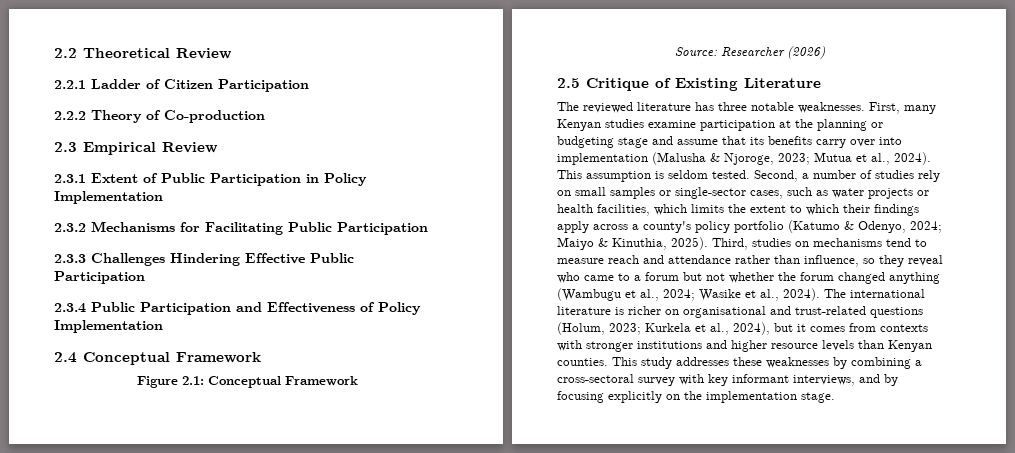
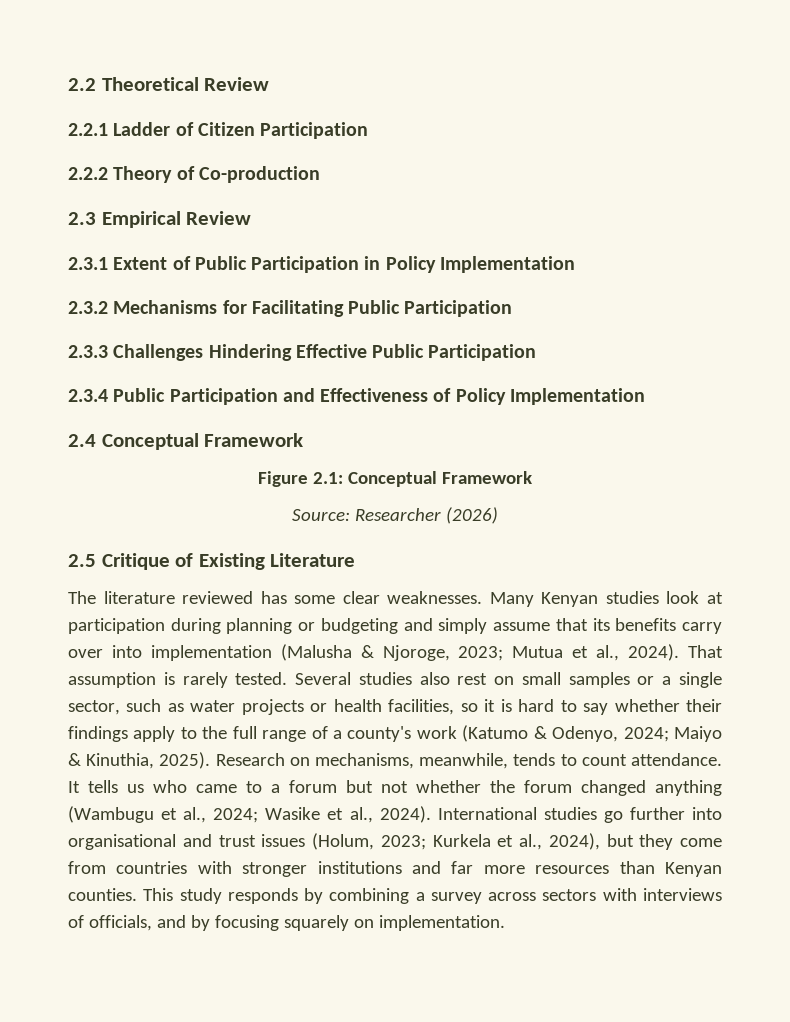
[583,102,936,114] [557,119,813,131] reviewed literature has three notable weaknesses. First, many Kenyan studies examine participation at the -> [103,591,723,607] [68,618,221,634] literature reviewed has some clear weaknesses. Many Kenyan studies look at participation during
[618,136,673,148] stage and -> [403,618,488,634] and simply
[557,170,582,179] This -> [687,645,723,658] That
[668,170,940,182] seldom tested. Second, a number of studies rely -> [182,672,488,688] rarely tested. Several studies also rest
[675,187,783,199] single-sector cases, -> [662,672,722,688] [68,700,120,715] a single sector,
[654,204,919,216] [557,221,784,233] which limits the extent to which their findings apply across a county's policy portfolio -> [460,699,723,715] [68,726,457,742] so it is hard to say whether their findings apply to the full range of a county's work
[712,238,927,250] [557,255,943,267] Third, studies on mechanisms tend to measure reach and attendance rather than influence, so they reveal -> [215,753,722,769] [68,780,144,793] Research on mechanisms, meanwhile, tends to count attendance. It tells us
[824,289,925,298] [557,306,923,318] The international literature is richer on organisational and trust-related questions -> [437,807,723,823] [68,834,306,850] International studies go further into organisational and trust issues
[797,323,928,332] it comes from contexts -> [639,834,722,850] [68,861,188,874] they come from countries
[731,340,854,352] higher resource levels -> [451,861,610,874] far more resources
[676,357,922,369] [557,374,898,386] [557,391,835,403] addresses these weaknesses by combining a cross-sectoral survey with key informant interviews, and by focusing explicitly on the implementation stage. -> [227,888,722,904] [68,915,505,931] responds by combining a survey across sectors with interviews of officials, and by focusing squarely on implementation.

